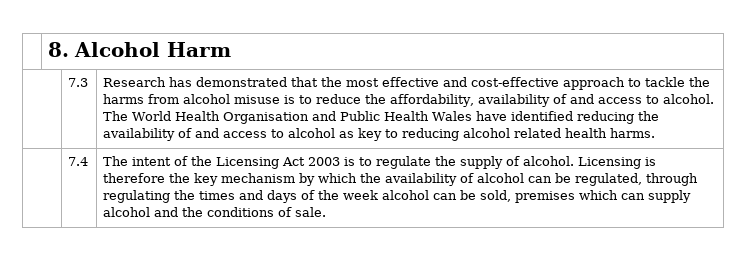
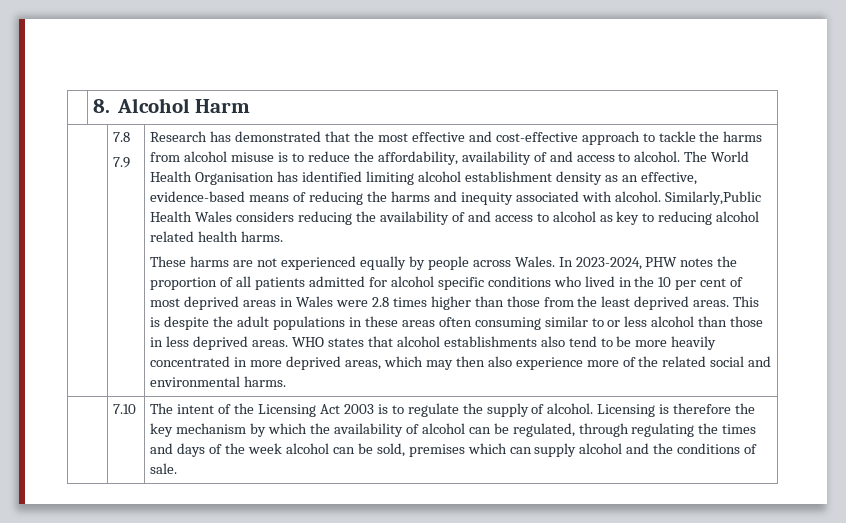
[67,78,88,87] 7.3 -> [113,132,131,142] [113,157,131,168] 7.8 // 7.9
[311,111,573,121] and Public Health Wales have identified -> [277,171,697,185] [150,191,761,205] [150,211,295,222] has identified limiting alcohol establishment density as an effective, evidence-based means of reducing the harms and inequity associated with alcohol. Similarly,Public Health Wales considers
[67,157,88,166] // | 7.4 -> [150,256,738,270] [150,276,744,290] [150,296,760,310] [150,316,764,330] [150,336,717,350] [150,356,772,370] [150,376,287,387] [113,404,137,414] // These harms are not experienced equally by people across Wales. In 2023-2024, PHW notes the proportion of all patients admitted for alcohol specific conditions who lived in the 10 per cent of most deprived areas in Wales were 2.8 times higher than those from the least deprived areas. This is despite the adult populations in these areas often consuming similar to or less alcohol than those in less deprived areas. WHO states that alcohol establishments also tend to be more heavily concentrated in more deprived areas, which may then also experience more of the related social and environmental harms. // | 7.10

